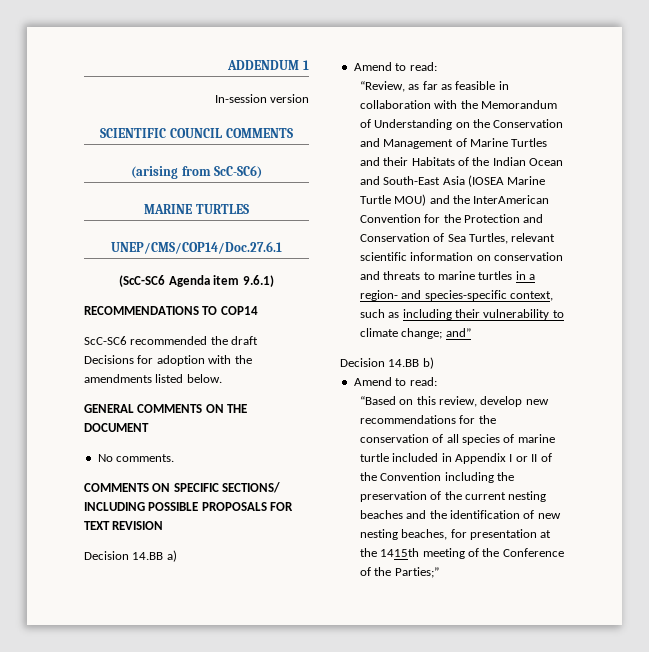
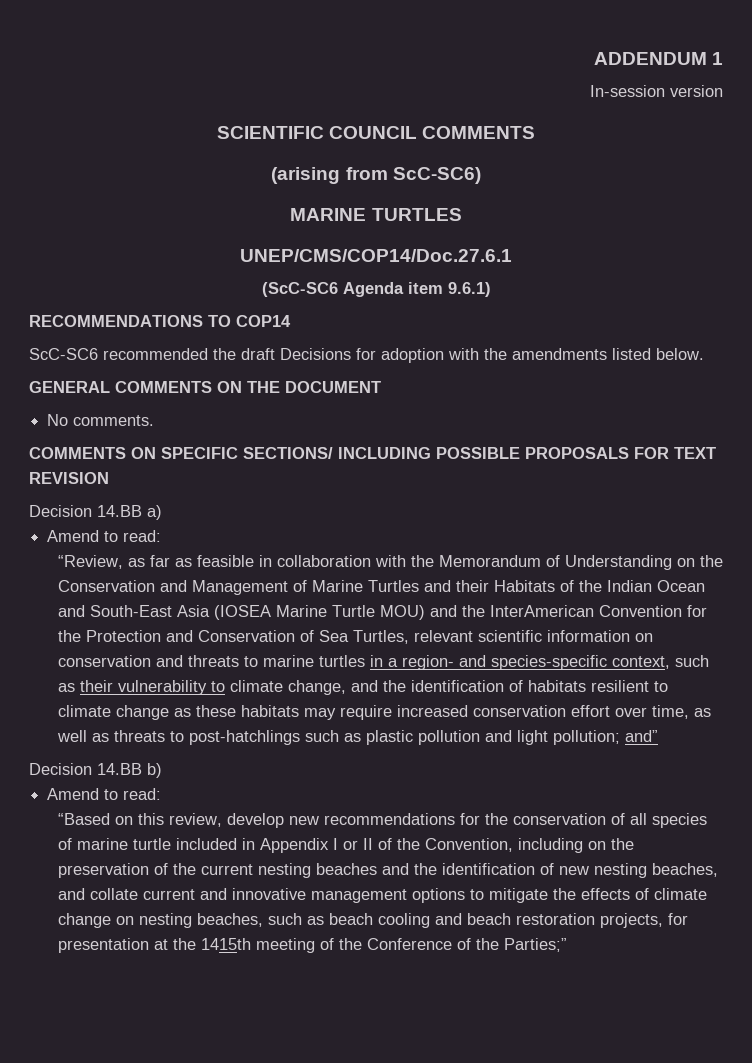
[402,309,452,320] including -> (75, 687) none
[401,328,443,339] change; -> [287,680,668,695] [57,705,711,720] [56,730,620,745] change, and the identification of habitats resilient to climate change as these habitats may require increased conservation effort over time, as well as threats to post-hatchlings such as plastic pollution and light pollution;
[380,472,494,483] Convention including -> [424,838,606,853] Convention, including on
(448, 534) none -> [57,888,707,903] [57,913,663,928] and collate current and innovative management options to mitigate the effects of climate change on nesting beaches, such as beach cooling and beach restoration projects,

